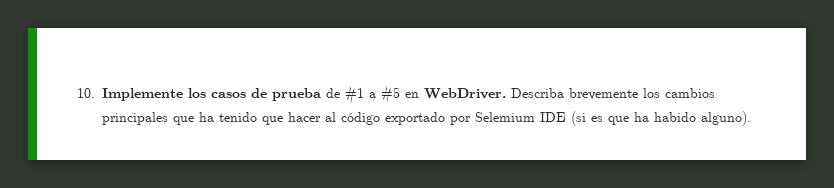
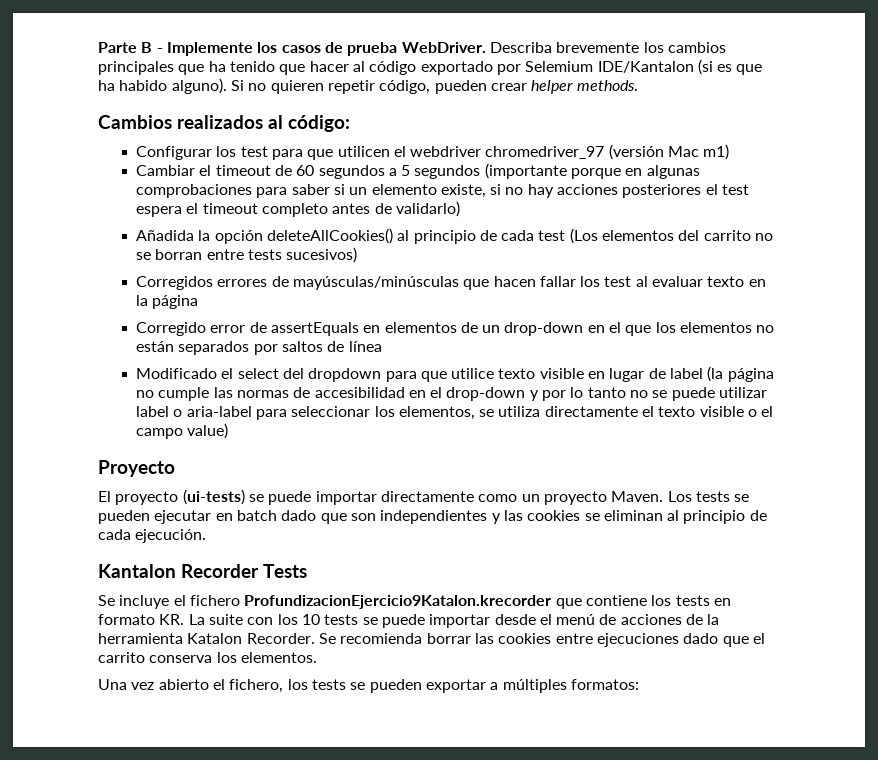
[77,88,95,98] 10. -> [98,42,163,53] Parte B -
[326,86,419,104] de #1 a #5 en -> (398, 49) none
[540,112,566,122] IDE -> [597,61,694,73] IDE/Kantalon
(751, 118) none -> [230,80,638,94] [98,115,350,132] [135,144,730,160] [135,163,700,179] [135,184,750,198] [135,201,460,217] [135,228,774,244] [135,247,358,263] [135,276,766,290] [135,295,199,309] [135,322,775,336] [135,341,382,355] [135,366,774,382] [135,387,768,401] [135,406,774,420] [135,423,229,439] [98,460,175,477] [98,489,750,505] [98,510,767,524] [98,529,207,543] [98,564,307,578] [98,595,731,609] [98,614,720,628] [98,633,765,647] [98,652,317,663] [98,679,639,693] Si no quieren repetir código, pueden crear helper methods. // Cambios realizados al código: // Configurar los test para que utilicen el webdriver chromedriver_97 (versión Mac m1) // Cambiar el timeout de 60 segundos a 5 segundos (importante porque en algunas comprobaciones para saber si un elemento existe, si no hay acciones posteriores el test espera el timeout completo antes de validarlo) // Añadida la opción deleteAllCookies() al principio de cada test (Los elementos del carrito no se borran entre tests sucesivos) // Corregidos errores de mayúsculas/minúsculas que hacen fallar los test al evaluar texto en la página // Corregido error de assertEquals en elementos de un drop-down en el que los elementos no están separados por saltos de línea // Modificado el select del dropdown para que utilice texto visible en lugar de label (la página no cumple las normas de accesibilidad en el drop-down y por lo tanto no se puede utilizar label o aria-label para seleccionar los elementos, se utiliza directamente el texto visible o el campo value) // Proyecto // El proyecto (ui-tests) se puede importar directamente como un proyecto Maven. Los tests se pueden ejecutar en batch dado que son independientes y las cookies se eliminan al principio de cada ejecución. // Kantalon Recorder Tests // Se incluye el fichero ProfundizacionEjercicio9Katalon.krecorder que contiene los tests en formato KR. La suite con los 10 tests se puede importar desde el menú de acciones de la herramienta Katalon Recorder. Se recomienda borrar las cookies entre ejecuciones dado que el carrito conserva los elementos. // Una vez abierto el fichero, los tests se pueden exportar a múltiples formatos:

